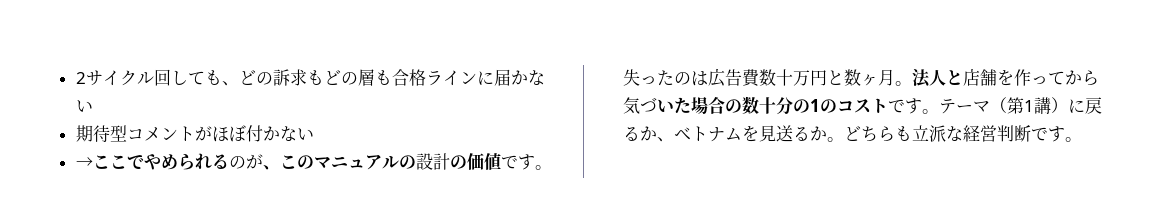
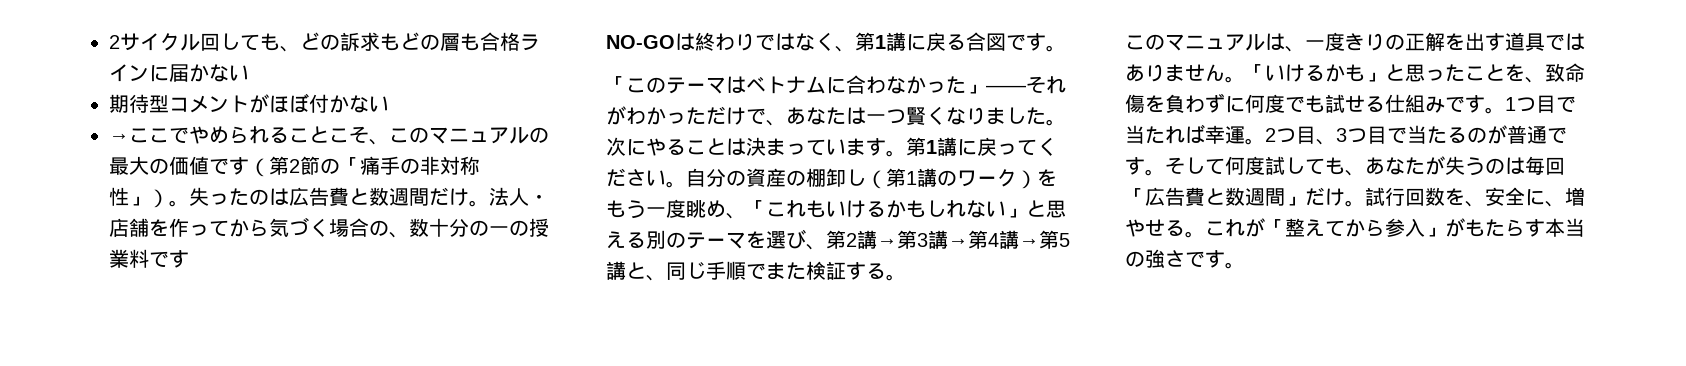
[228,154,263,169] のが -> [289,126,369,143] ことこそ
[415,153,450,170] 設計 -> [109,156,149,175] 最大
(535, 162) none -> [249,156,480,177] [109,187,169,208] （第2節の「痛手の非対称性」）
[758,69,963,88] 数十万円と数ヶ月。法人と -> [349,187,549,207] と数週間だけ。法人・
[656,96,1102,115] [622,125,1031,142] いた場合の数十分の1のコストです。テーマ（第1講）に戻るか、ベトナムを見送るか。どちらも立派な経営判断 -> [309,218,549,238] [109,249,189,268] [606,32,1066,52] [606,75,1066,94] [606,106,1066,126] [606,137,1057,157] [606,168,1057,189] [606,199,1066,219] [606,229,1070,250] [606,261,906,281] [1125,32,1585,52] [1125,63,1585,83] [1125,93,1576,114] [1125,124,1567,145] [1125,156,1565,176] [1125,187,1585,207] [1125,218,1585,238] [1125,249,1185,269] く場合の、数十分の一の授業料です // NO-GOは終わりではなく、第1講に戻る合図です。 // 「このテーマはベトナムに合わなかった」——それがわかっただけで、あなたは一つ賢くなりました。次にやることは決まっています。第1講に戻ってください。自分の資産の棚卸し（第1講のワーク）をもう一度眺め、「これもいけるかもしれない」と思える別のテーマを選び、第2講→第3講→第4講→第5講と、同じ手順でまた検証する。 // このマニュアルは、一度きりの正解を出す道具ではありません。「いけるかも」と思ったことを、致命傷を負わずに何度でも試せる仕組みです。1つ目で当たれば幸運。2つ目、3つ目で当たるのが普通です。そして何度試しても、あなたが失うのは毎回「広告費と数週間」だけ。試行回数を、安全に、増やせる。これが「整えてから参入」がもたらす本当の強さ

